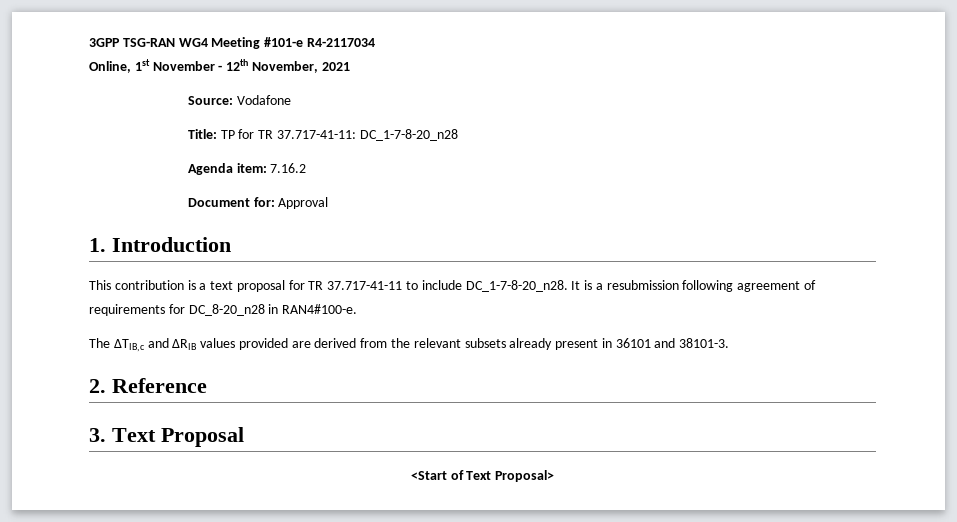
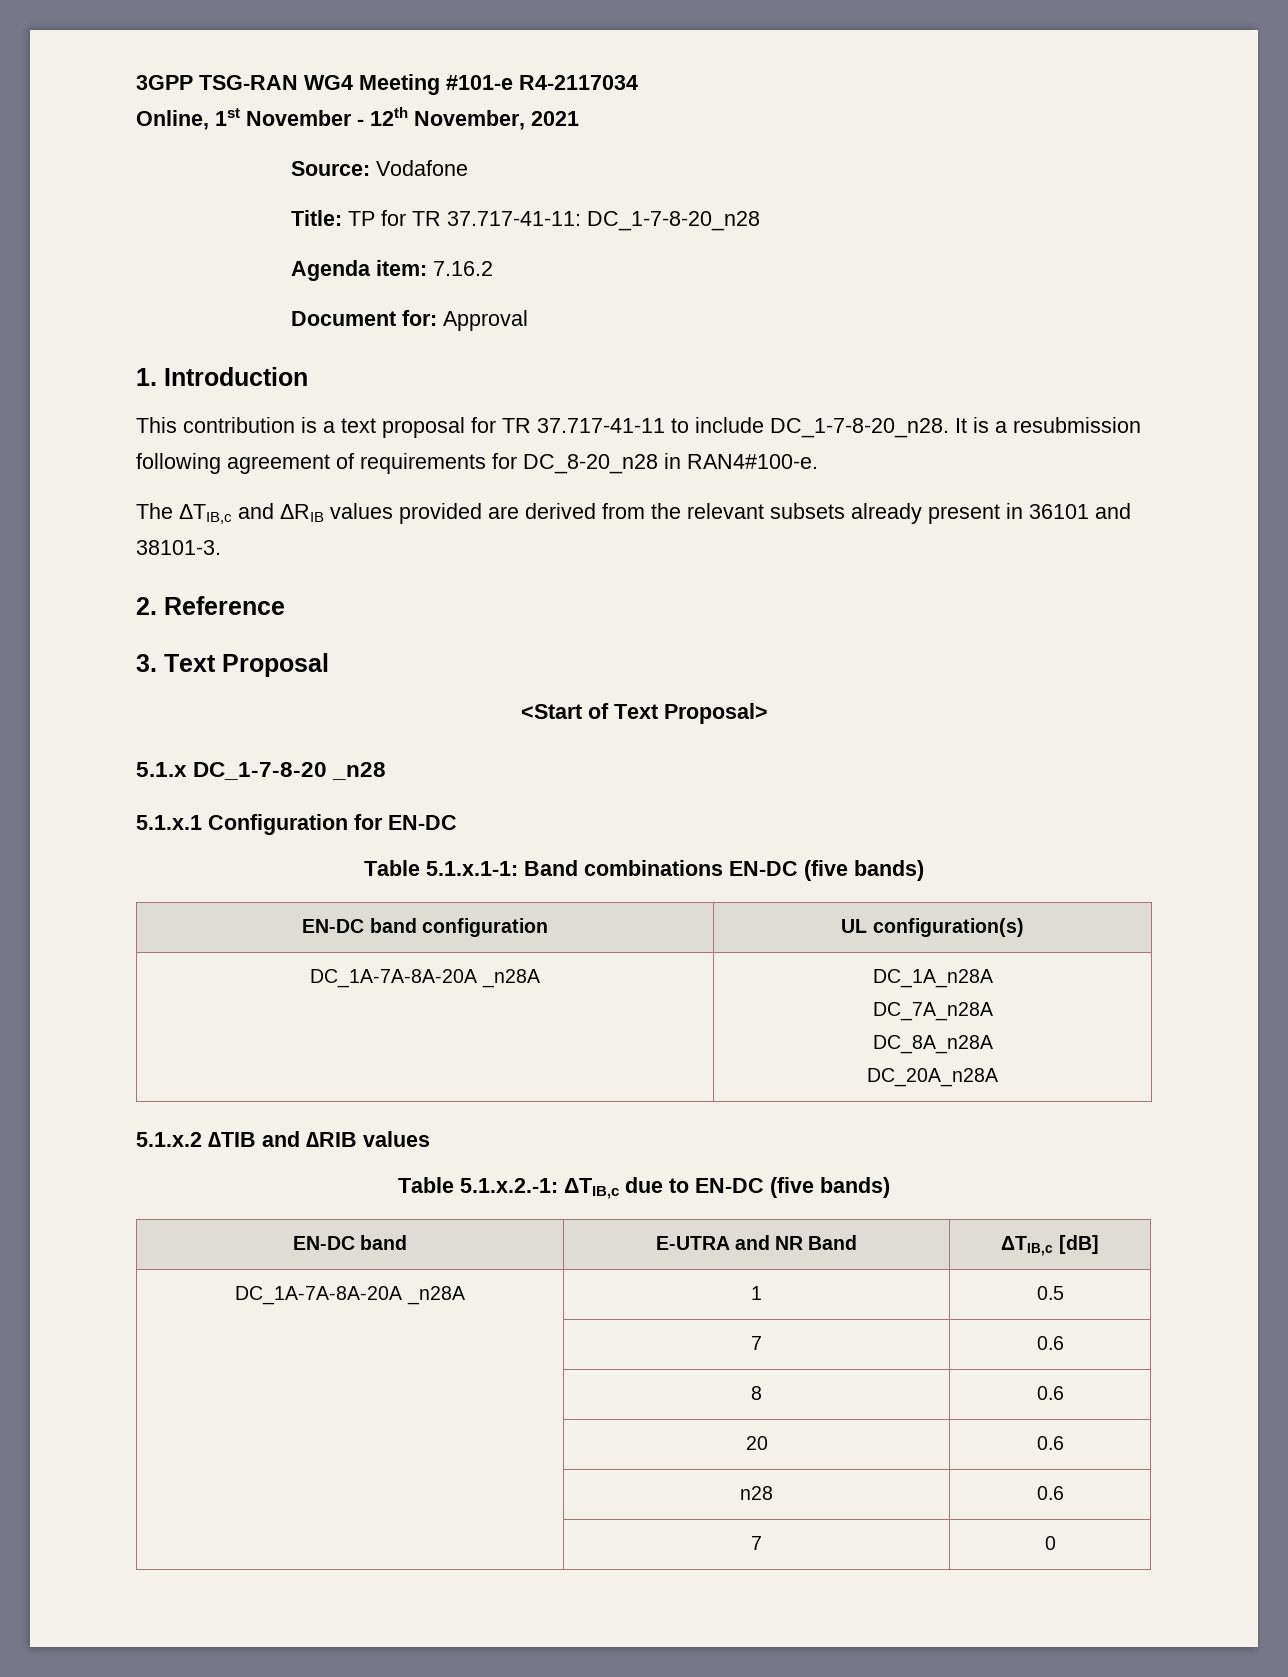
(555, 476) none -> [136,762,387,780] [136,814,457,835] [364,860,924,881] [302,918,548,937] [841,918,1024,937] [310,969,540,988] [872,969,993,988] [872,1002,993,1021] [872,1035,993,1054] [867,1068,998,1087] [136,1131,430,1147] [398,1177,890,1199] [292,1235,408,1250] [655,1235,858,1250] [1001,1235,1099,1256] [235,1286,465,1305] [751,1286,762,1300] [1036,1286,1064,1300] [751,1336,762,1350] [1036,1336,1064,1350] [751,1386,762,1400] [1036,1386,1064,1400] [745,1436,768,1450] [1036,1436,1064,1450] [740,1486,773,1500] [1036,1486,1064,1500] [751,1536,762,1550] [1044,1536,1056,1550] // 5.1.x DC_1-7-8-20 _n28 // 5.1.x.1 Configuration for EN-DC // Table 5.1.x.1-1: Band combinations EN-DC (five bands) // EN-DC band configuration | UL configuration(s) // DC_1A-7A-8A-20A _n28A | DC_1A_n28A // DC_7A_n28A // DC_8A_n28A // DC_20A_n28A // 5.1.x.2 ∆TIB and ∆RIB values // Table 5.1.x.2.-1: ΔTIB,c due to EN-DC (five bands) // EN-DC band | E-UTRA and NR Band | ΔTIB,c [dB] // DC_1A-7A-8A-20A _n28A | 1 | 0.5 // | 7 | 0.6 // | 8 | 0.6 // | 20 | 0.6 // | n28 | 0.6 // | 7 | 0

